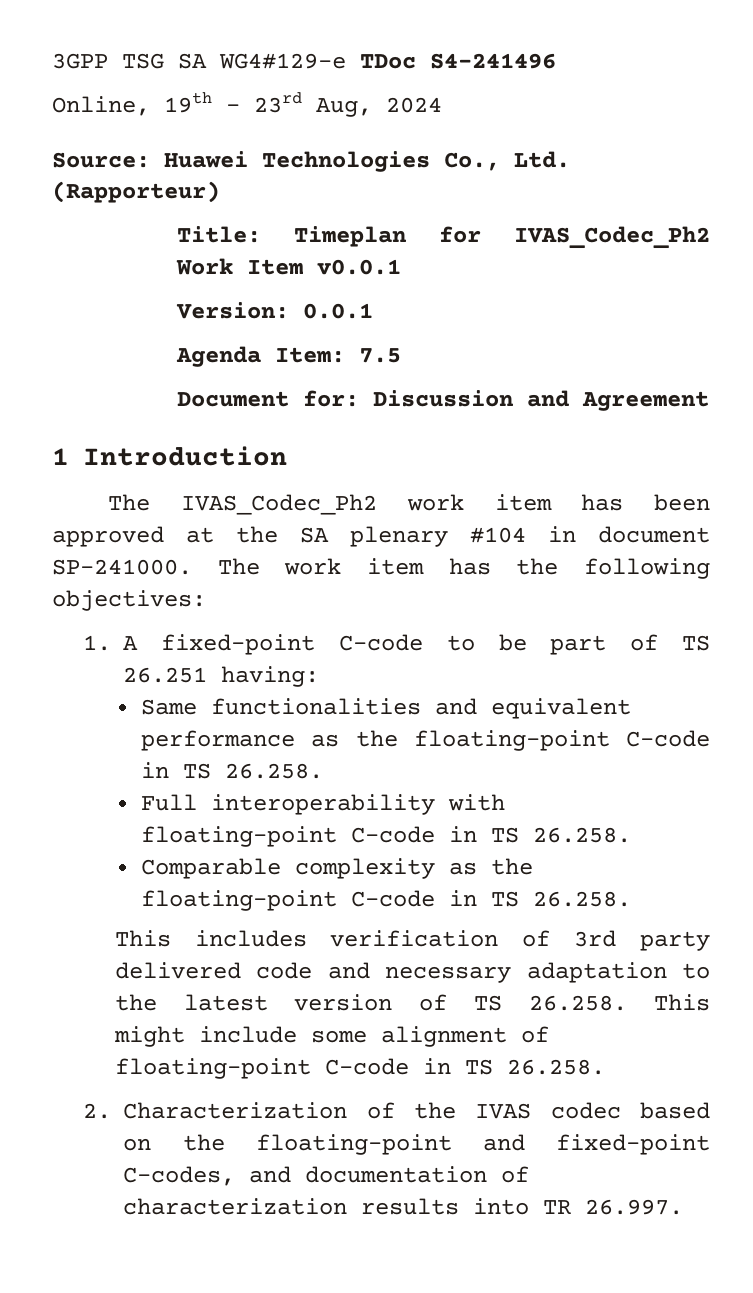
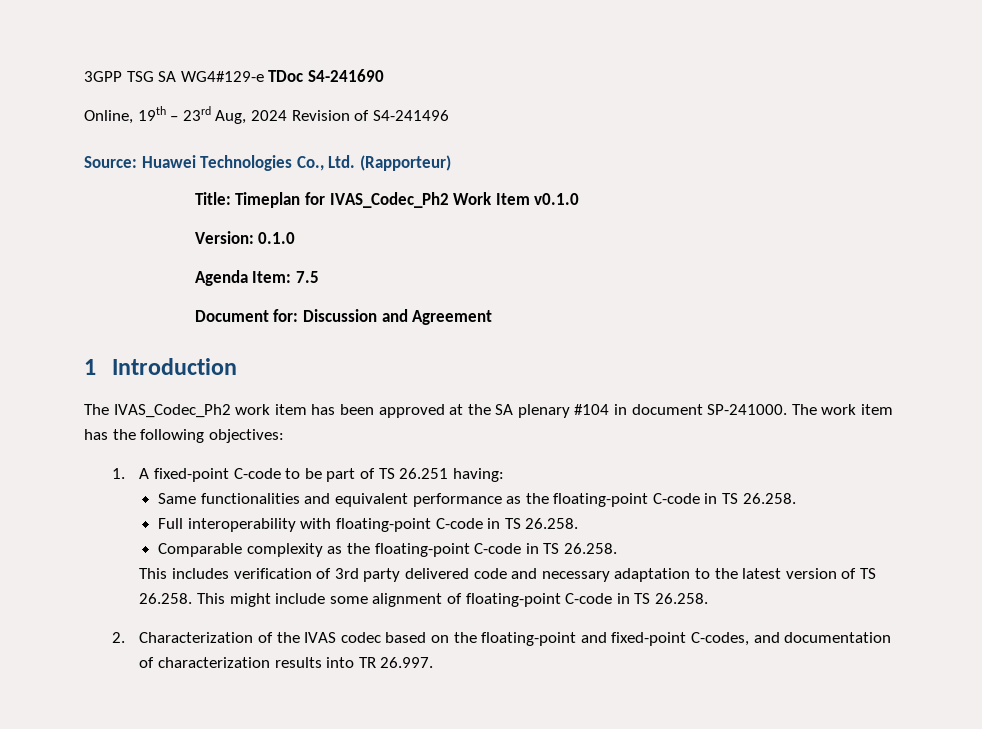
[430,53,556,69] S4-241496 -> [307,69,384,82] S4-241690
(442, 105) none -> [291,110,449,121] Revision of S4-241496
[317,259,402,275] v0.0.1 -> [534,193,580,205] v0.1.0
[303,303,374,319] 0.0.1 -> [258,232,296,244] 0.1.0

